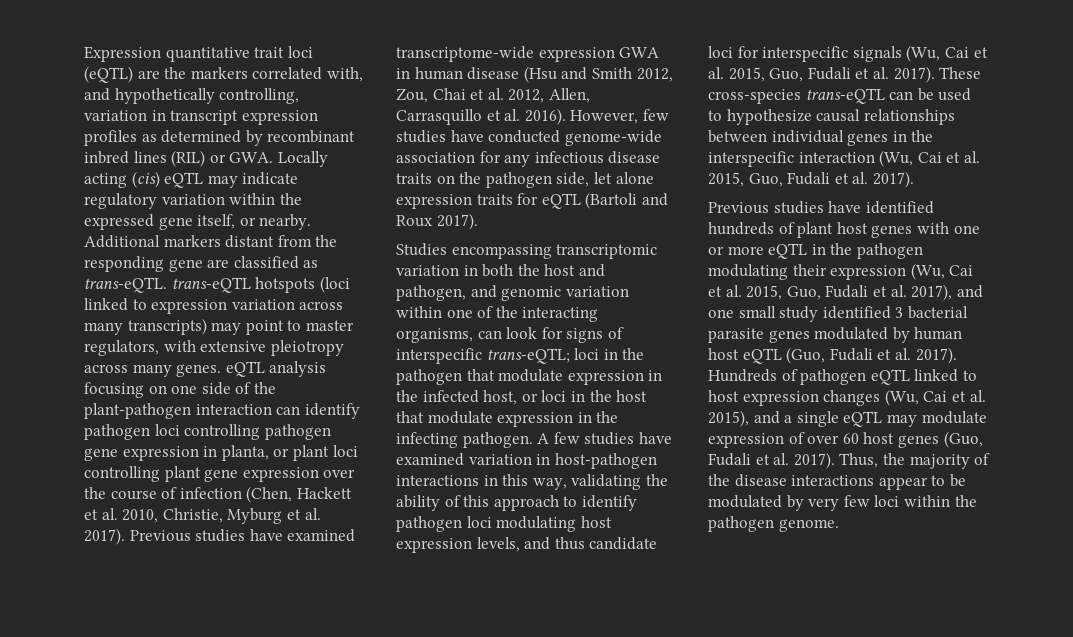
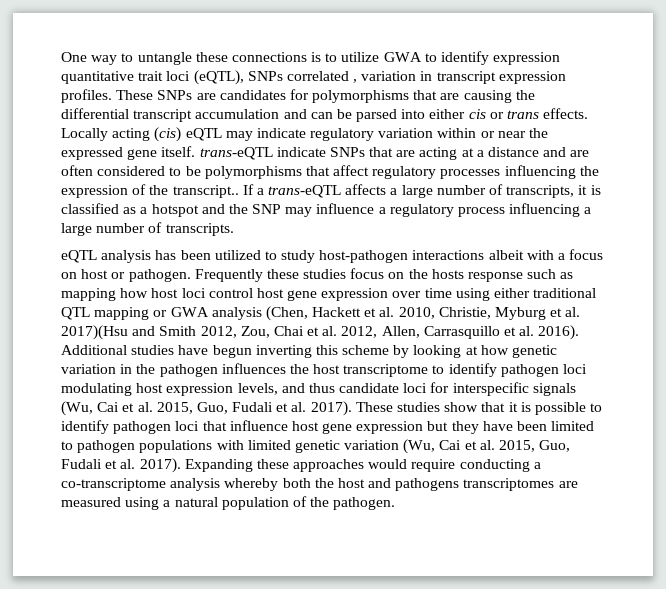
[84,46,313,62] [84,66,363,83] [84,88,300,104] [84,110,318,125] [84,130,356,146] [84,150,274,167] Expression quantitative trait loci (eQTL) are the markers correlated with, and hypothetically controlling, variation in transcript expression profiles as determined by recombinant inbred lines (RIL) or GWA. -> [61,51,561,65] [61,70,566,85] [61,89,535,103] [61,108,589,122] One way to untangle these connections is to utilize GWA to identify expression quantitative trait loci (eQTL), SNPs correlated , variation in transcript expression profiles. These SNPs are candidates for polymorphisms that are causing the differential transcript accumulation and can be parsed into either cis or trans effects.
(276, 199) none -> [480,131,526,138] or near
[197,214,312,230] [84,235,338,248] [84,256,319,272] [84,276,350,293] [84,298,344,314] [84,318,354,335] [84,340,344,356] [84,361,327,377] [84,382,276,398] [84,403,360,419] [84,424,331,440] [84,445,358,461] [84,466,356,482] [84,487,242,500] itself, or nearby. Additional markers distant from the responding gene are classified as trans-eQTL. trans-eQTL hotspots (loci linked to expression variation across many transcripts) may point to master regulators, with extensive pleiotropy across many genes. eQTL analysis focusing on one side of the plant-pathogen interaction can identify pathogen loci controlling pathogen gene expression in planta, or plant loci controlling plant gene expression over the course of infection -> [161,146,590,160] [61,165,599,179] [61,184,601,198] [61,203,592,217] [61,222,234,236] [61,249,604,263] [61,268,574,282] [61,288,597,301] [61,307,262,320] itself. trans-eQTL indicate SNPs that are acting at a distance and are often considered to be polymorphisms that affect regulatory processes influencing the expression of the transcript.. If a trans-eQTL affects a large number of transcripts, it is classified as a hotspot and the SNP may influence a regulatory process influencing a large number of transcripts. // eQTL analysis has been utilized to study host-pathogen interactions albeit with a focus on host or pathogen. Frequently these studies focus on the hosts response such as mapping how host loci control host gene expression over time using either traditional QTL mapping or GWA analysis
[84,528,356,545] [396,46,660,62] [396,66,557,83] 2017). Previous studies have examined transcriptome-wide expression GWA in human disease (Hsu -> [61,325,128,340] 2017)(Hsu
[570,109,669,124] [396,130,662,146] [396,151,661,167] [396,172,654,188] [396,192,668,209] [396,213,478,230] [396,243,658,259] [396,264,605,277] [396,285,629,301] [396,306,599,322] [396,327,624,343] [396,348,645,364] [396,369,663,385] [396,390,648,405] [396,411,619,427] [396,432,672,448] [396,453,657,469] [396,474,668,490] [396,495,559,511] However, few studies have conducted genome-wide association for any infectious disease traits on the pathogen side, let alone expression traits for eQTL (Bartoli and Roux 2017). // Studies encompassing transcriptomic variation in both the host and pathogen, and genomic variation within one of the interacting organisms, can look for signs of interspecific trans-eQTL; loci in the pathogen that modulate expression in the infected host, or loci in the host that modulate expression in the infecting pathogen. A few studies have examined variation in host-pathogen interactions in this way, validating the ability of this approach -> [61,345,558,358] [61,363,429,377] Additional studies have begun inverting this scheme by looking at how genetic variation in the pathogen influences the host transcriptome
[708,88,972,104] [708,109,955,125] [708,130,934,146] [708,151,875,167] cross-species trans-eQTL can be used to hypothesize causal relationships between individual genes in the interspecific interaction -> [397,402,603,415] [61,420,595,434] [61,440,400,453] studies show that it is possible to identify pathogen loci that influence host gene expression but they have been limited to pathogen populations with limited genetic variation
[708,201,934,214] [708,222,980,238] [708,243,923,259] [708,263,974,280] [708,284,983,301] [708,306,968,322] [708,327,963,343] [708,347,957,364] [708,369,977,385] [708,389,986,406] [708,410,987,427] [708,431,983,448] [708,452,991,469] [708,474,966,490] [708,495,977,511] [708,516,839,532] // Previous studies have identified hundreds of plant host genes with one or more eQTL in the pathogen modulating their expression (Wu, Cai et al. 2015, Guo, Fudali et al. 2017), and one small study identified 3 bacterial parasite genes modulated by human host eQTL (Guo, Fudali et al. 2017). Hundreds of pathogen eQTL linked to host expression changes (Wu, Cai et al. 2015), and a single eQTL may modulate expression of over 60 host genes (Guo, Fudali et al. 2017). Thus, the majority of the disease interactions appear to be modulated by very few loci within the pathogen genome. -> [184,459,541,472] [61,478,578,491] [61,496,396,510] Expanding these approaches would require conducting a co-transcriptome analysis whereby both the host and pathogens transcriptomes are measured using a natural population of the pathogen.

